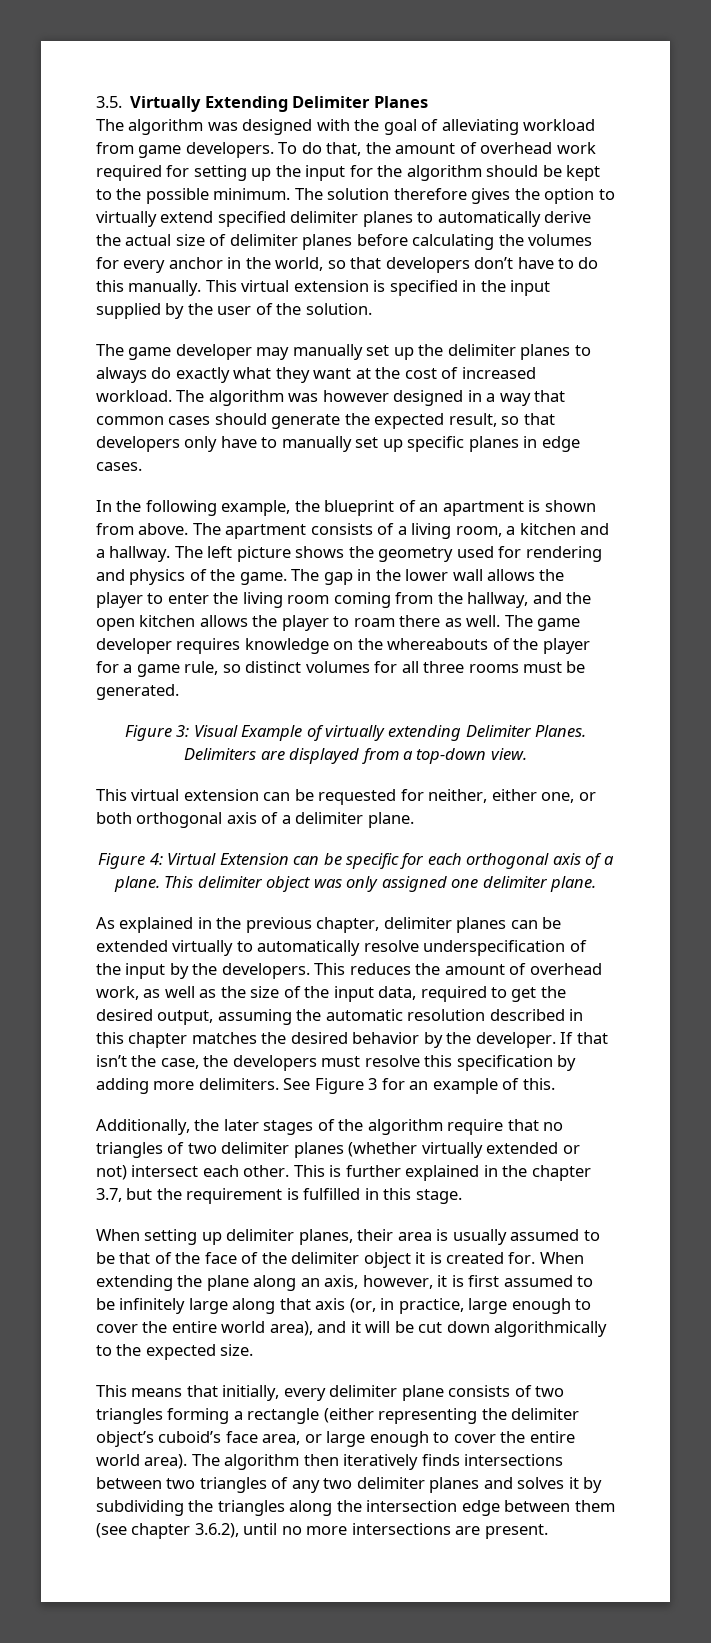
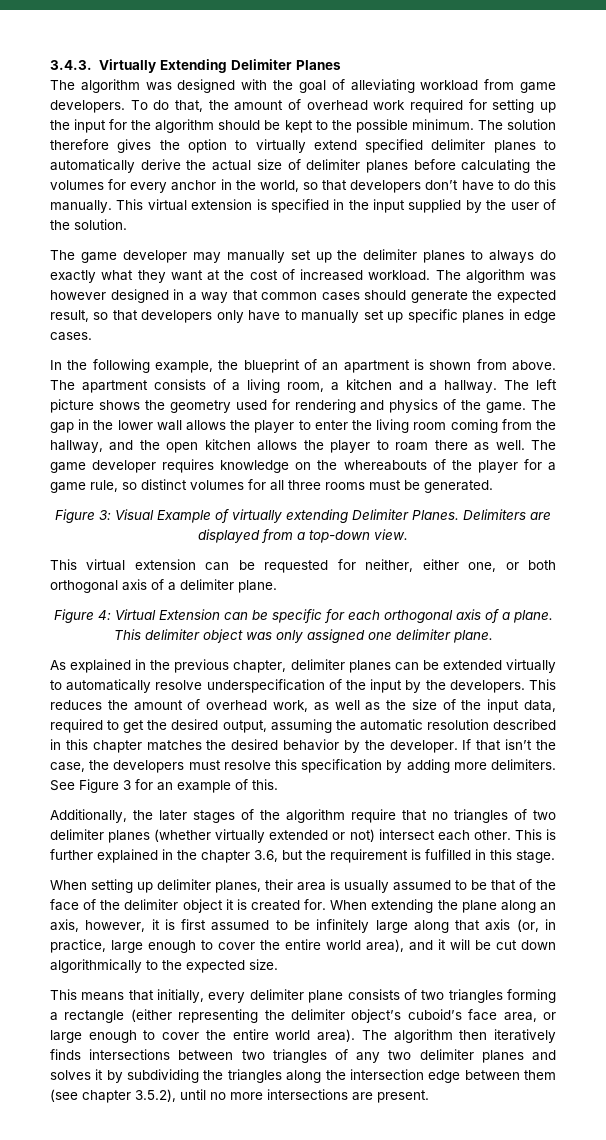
[96,96,122,108] 3.5. -> [50,60,92,70] 3.4.3.
[96,1188,122,1202] 3.7, -> [254,850,278,862] 3.6,
[194,1523,239,1538] 3.6.2), -> [135,1089,176,1102] 3.5.2),

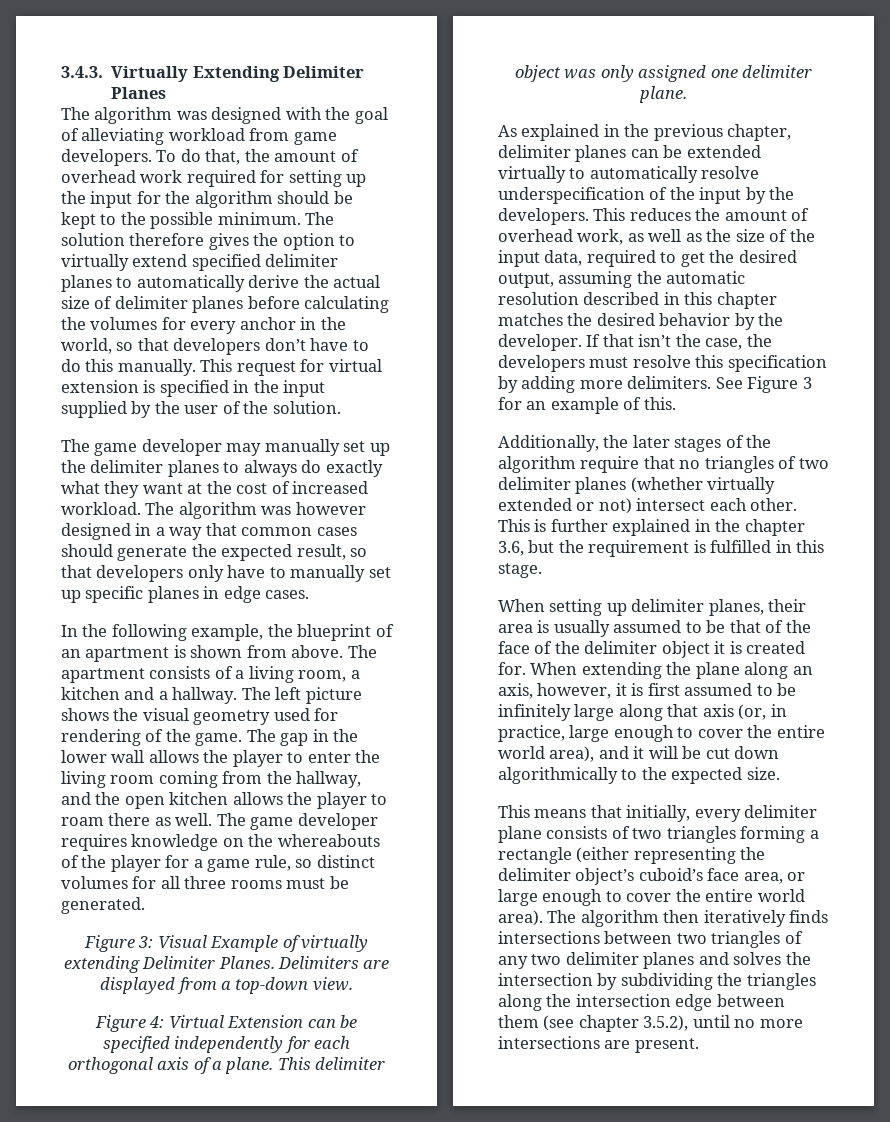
(144, 204) none -> [236,359,325,376] request for
(165, 405) none -> [142,708,189,721] visual
[360,399,439,413] and physics -> (141, 737) none
[50,559,556,573] [50,579,277,593] // This virtual extension can be requested for neither, either one, or both orthogonal axis of a delimiter plane. -> (353, 984) none
[271,609,322,623] specific -> [102,1036,284,1053] specified independently
[95,1069,104,1080] it -> [785,952,811,965] [498,973,593,986] the intersection

